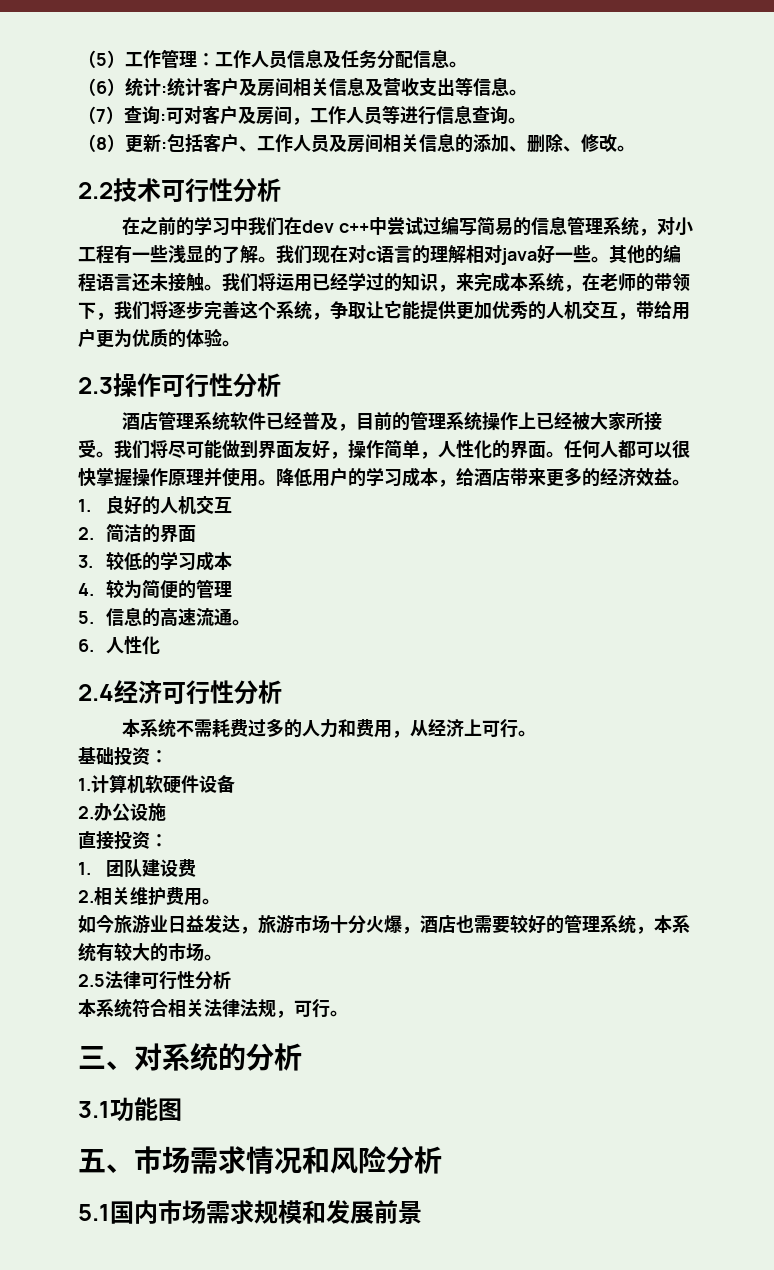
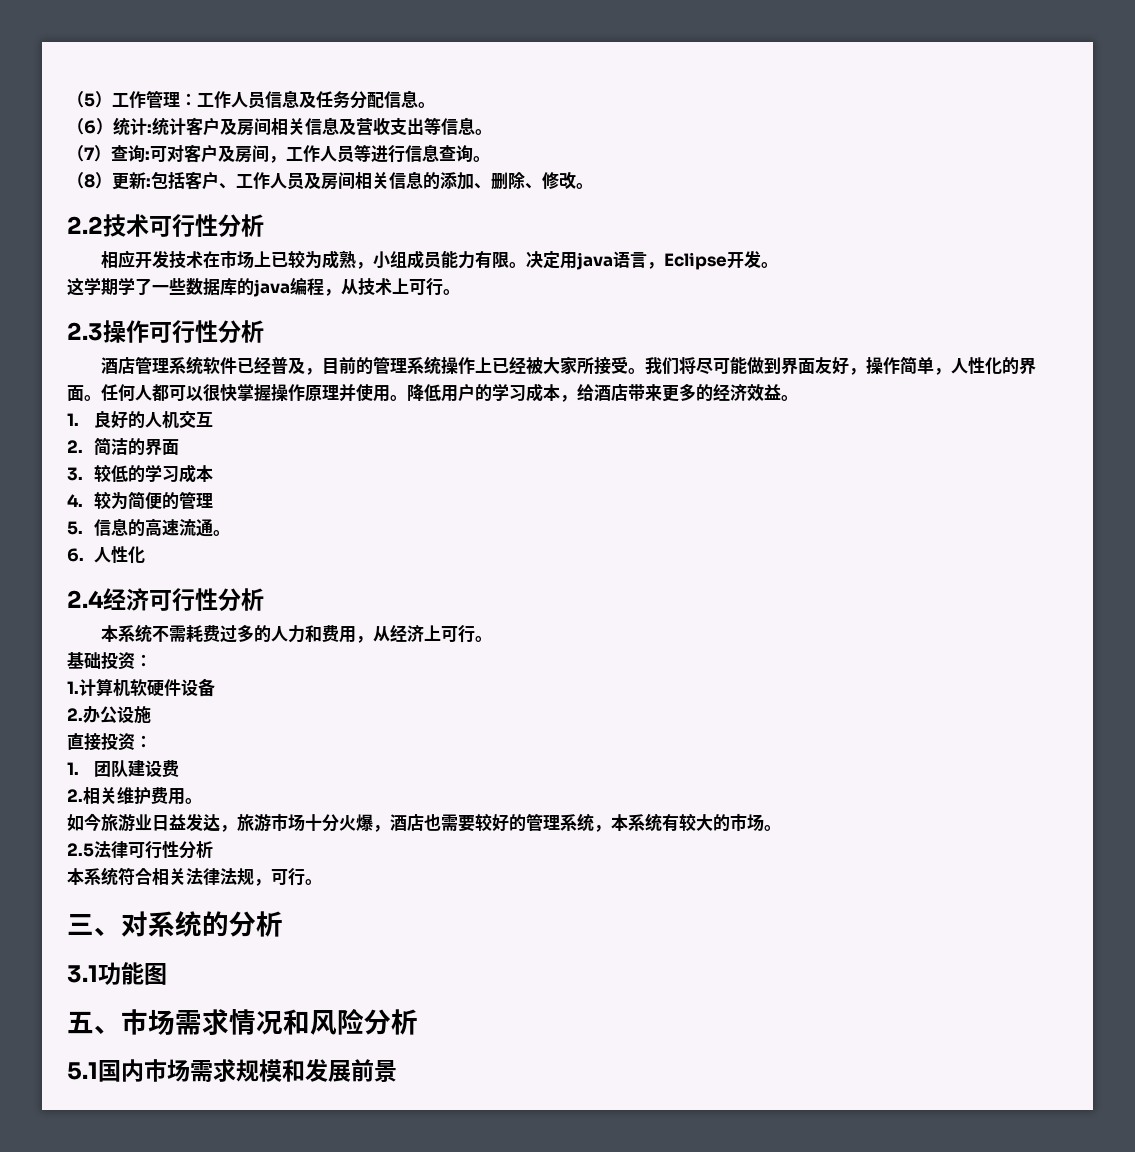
[121,216,693,236] [78,244,681,265] [78,272,690,292] [78,300,690,320] [78,328,222,348] 在之前的学习中我们在dev c++中尝试过编写简易的信息管理系统，对小工程有一些浅显的了解。我们现在对c语言的理解相对java好一些。其他的编程语言还未接触。我们将运用已经学过的知识，来完成本系统，在老师的带领下，我们将逐步完善这个系统，争取让它能提供更加优秀的人机交互，带给用户更为优质的体验 -> [101,250,779,270] [67,277,443,297] 相应开发技术在市场上已较为成熟，小组成员能力有限。决定用java语言，Eclipse开发。 // 这学期学了一些数据库的java编程，从技术上可行

